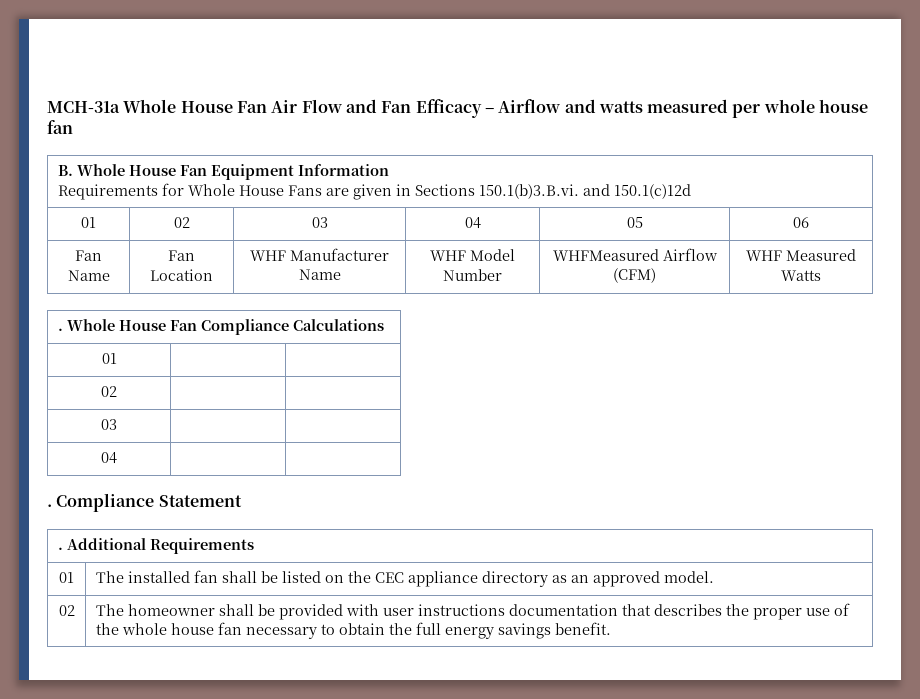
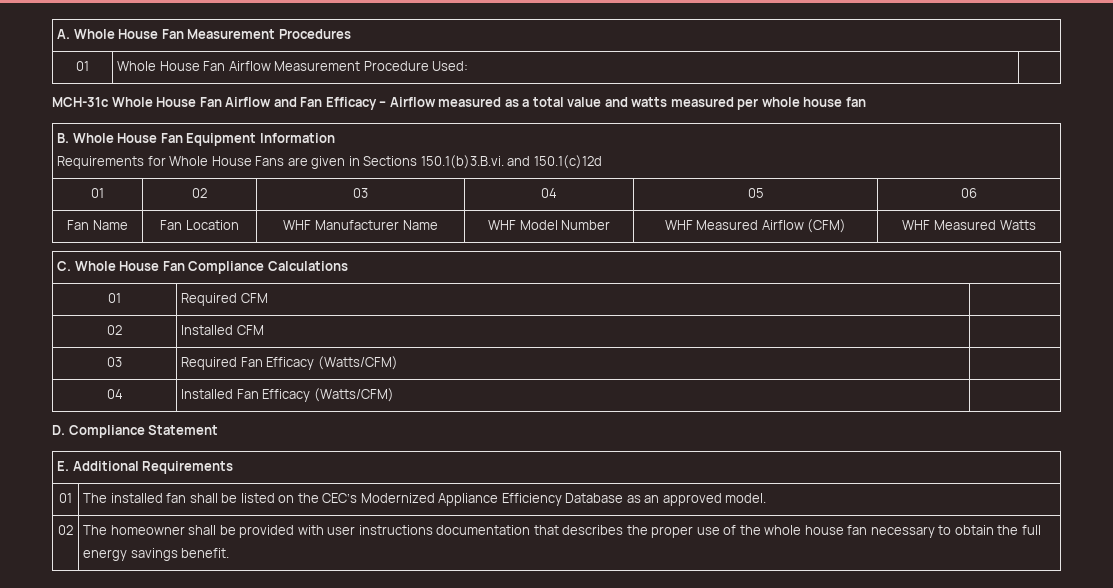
[47,99,342,113] MCH-31a Whole House Fan Air Flow -> [57,29,351,39] [76,61,89,71] [117,61,469,71] [52,97,272,107] A. Whole House Fan Measurement Procedures // 01 | Whole House Fan Airflow Measurement Procedure Used: | // MCH-31c Whole House Fan Airflow
(561, 106) none -> [438,97,602,107] measured as a total value
[552,249,659,261] WHFMeasured -> [664,220,759,230] WHF Measured
[57,328,63,331] . -> [57,261,72,271] C.
[101,386,117,397] [101,419,117,430] [101,452,117,464] [47,504,52,507] | // 02 | | // 03 | | // 04 | | // . -> [181,293,268,306] [107,325,122,335] [181,325,264,335] [107,357,122,367] [181,356,398,370] [106,389,123,399] [181,388,394,402] [52,425,65,435] Required CFM | // 02 | Installed CFM | // 03 | Required Fan Efficacy (Watts/CFM) | // 04 | Installed Fan Efficacy (Watts/CFM) | // D.
[57,547,63,550] . -> [57,461,70,471] E.
[374,571,548,587] CEC appliance directory -> [322,493,624,506] CEC’s Modernized Appliance Efficiency Database

